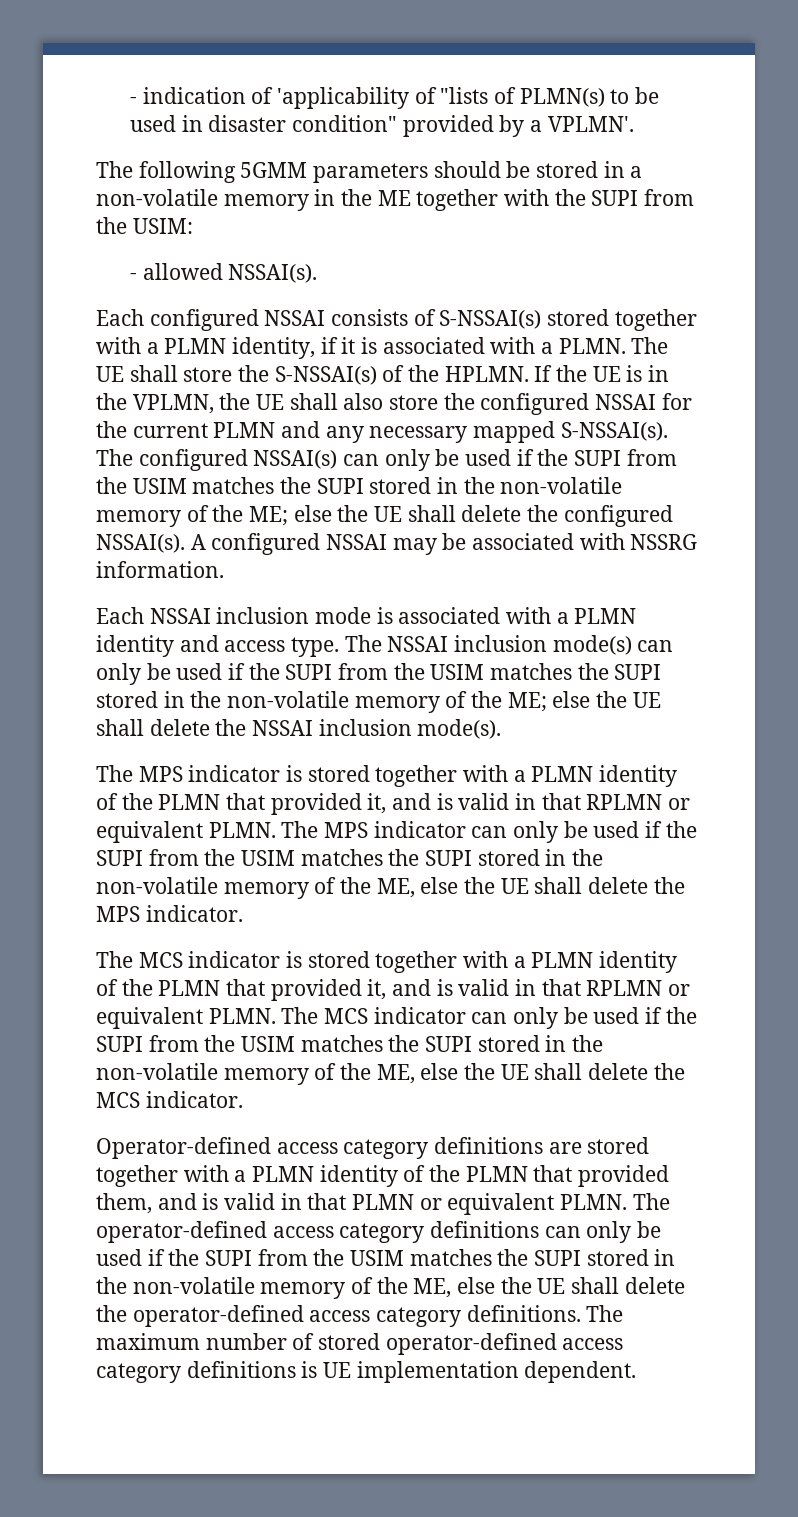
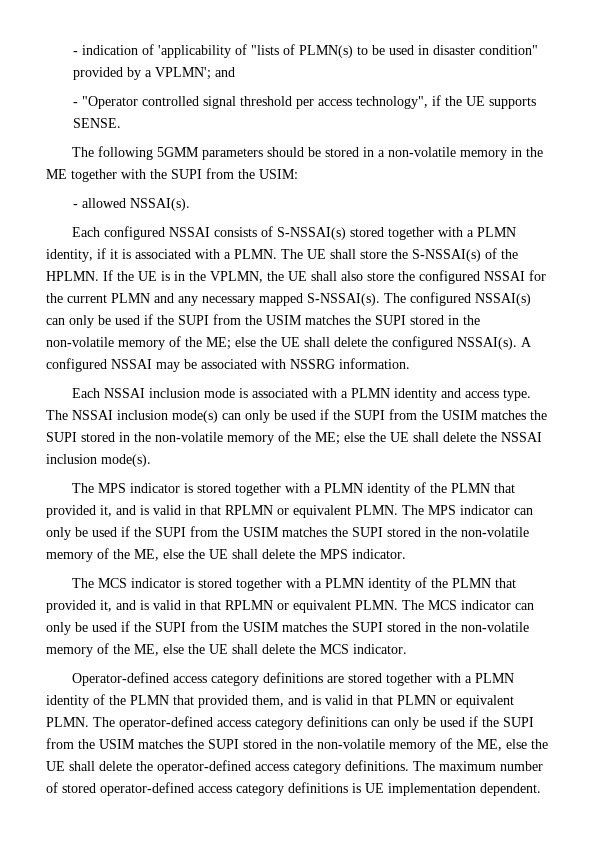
[547,116,634,132] VPLMN'. -> [155,67,236,80] [73,95,537,109] [73,118,122,128] VPLMN'; and // - "Operator controlled signal threshold per access technology", if the UE supports SENSE.

